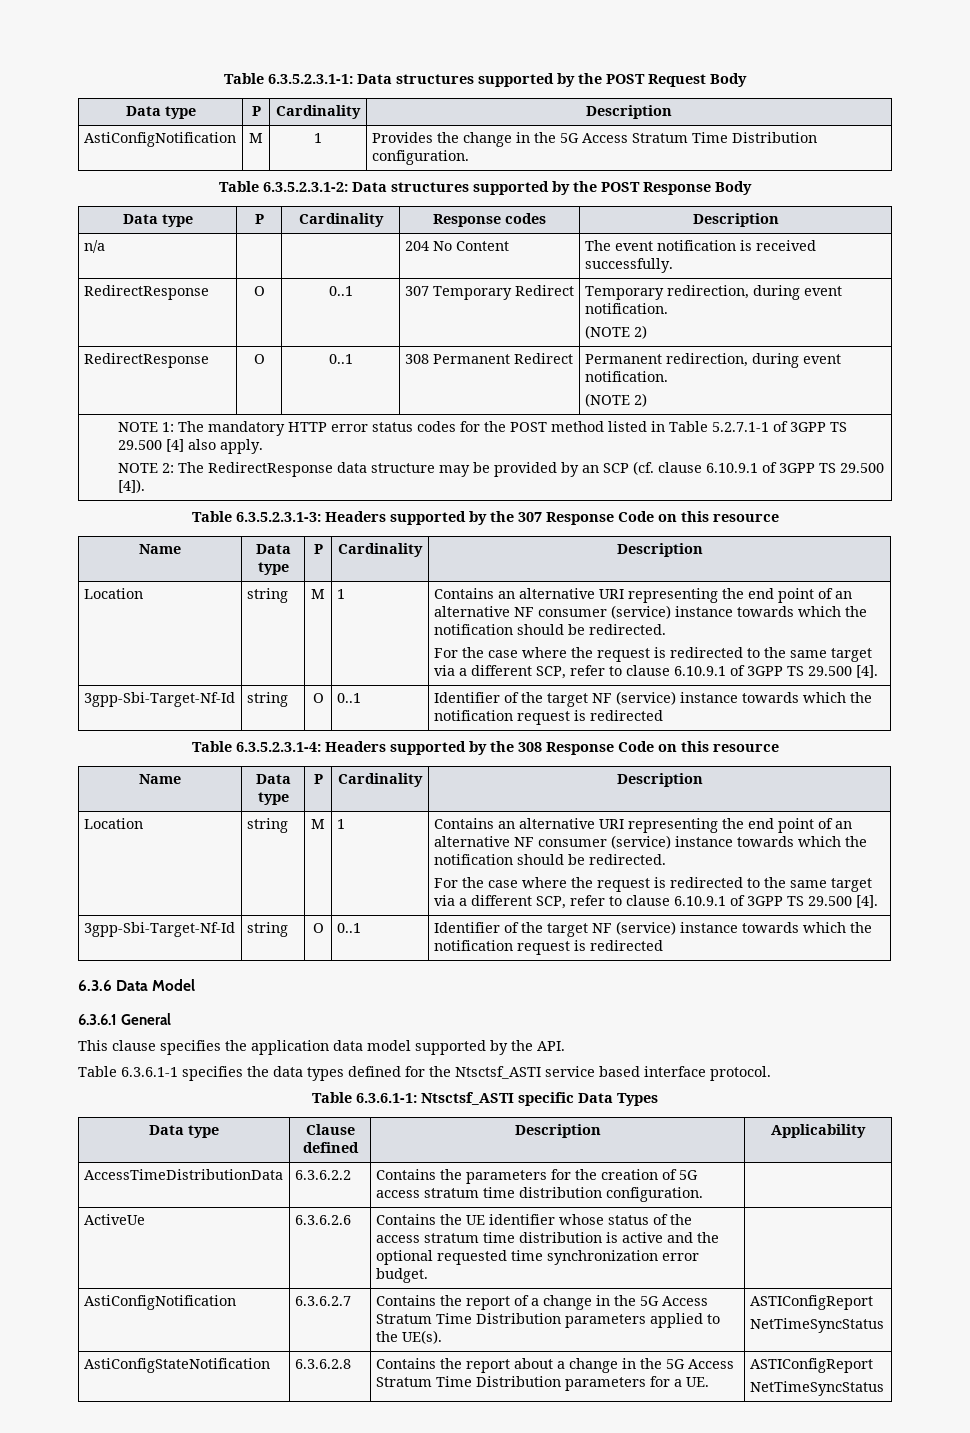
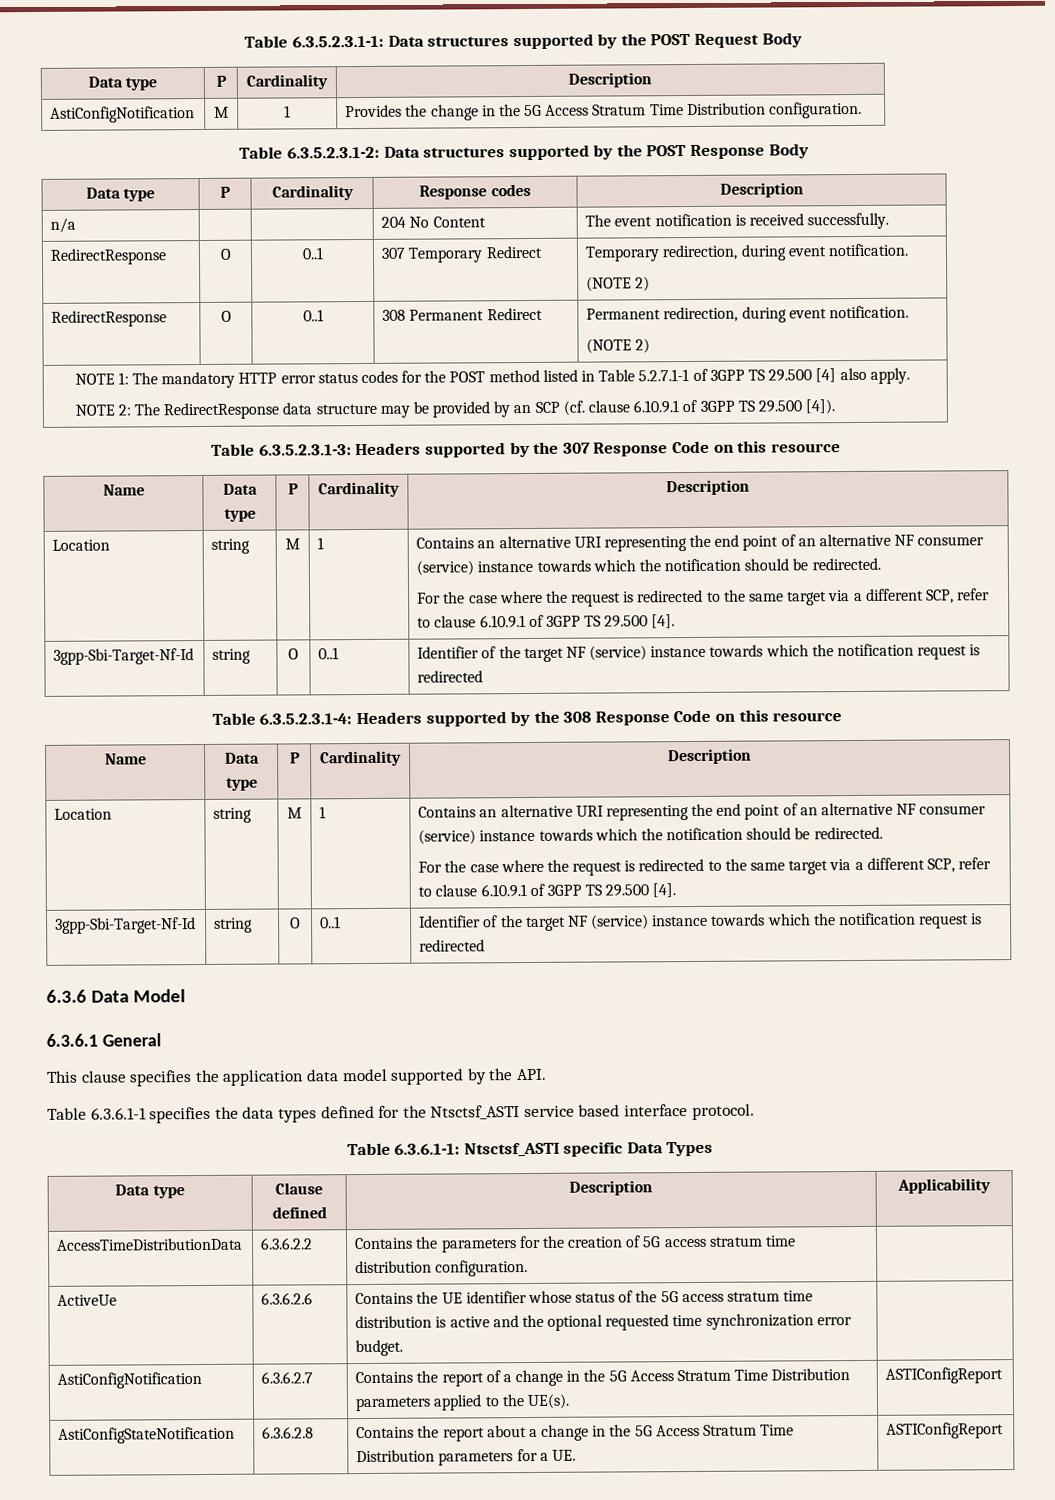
(692, 1219) none -> [660,1291,679,1303] 5G
[749,1318,884,1333] // NetTimeSyncStatus -> (1004, 1375) none
[749,1381,884,1396] // NetTimeSyncStatus -> (1005, 1430) none

